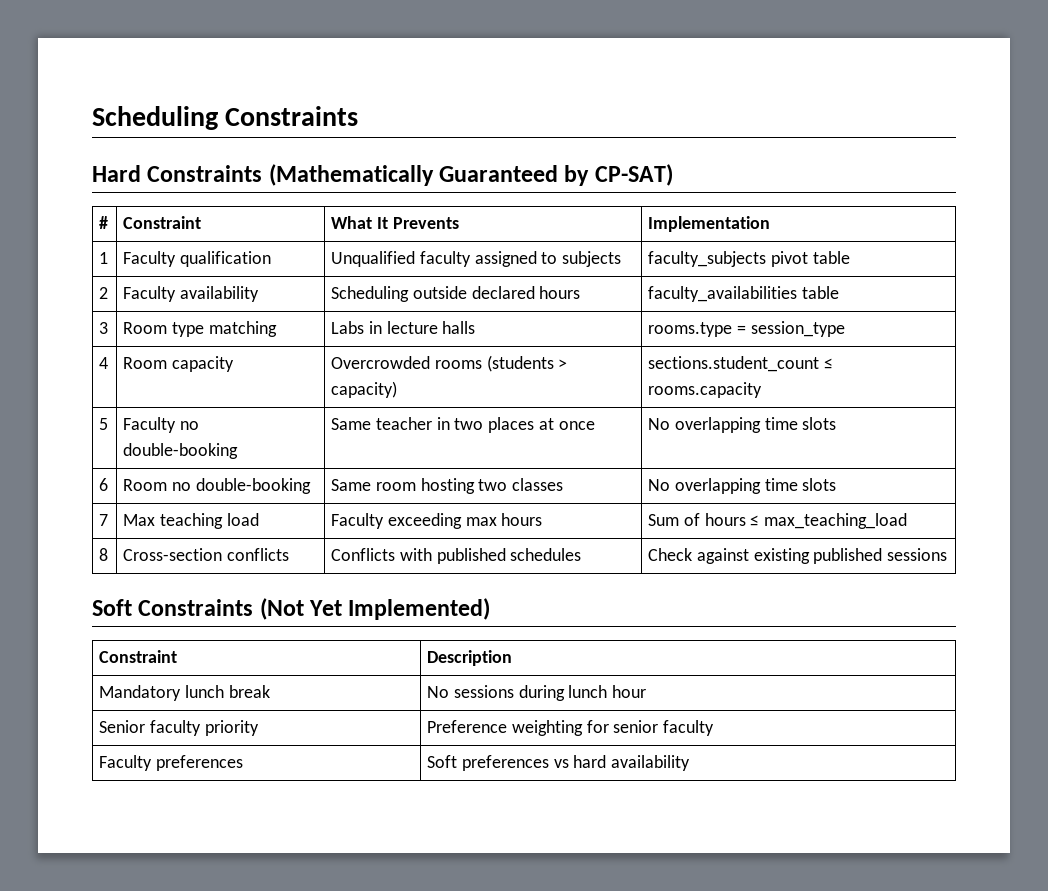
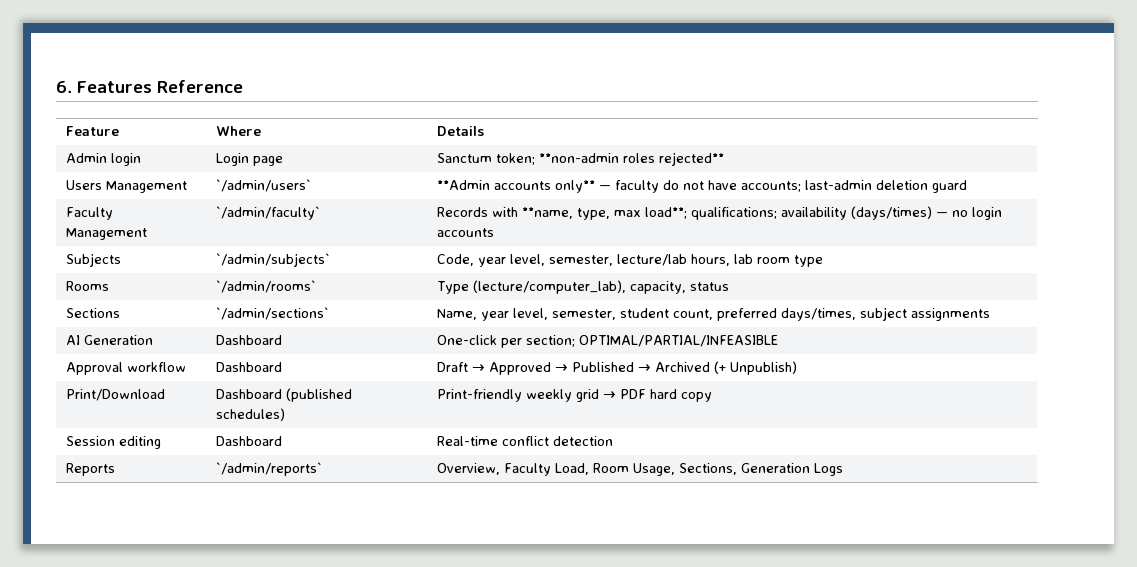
[92,106,359,130] [92,164,673,186] [99,216,109,229] [123,216,202,229] [331,216,459,229] [648,216,771,232] [99,252,109,264] [123,251,272,267] [331,251,622,267] [648,251,850,267] [99,287,109,299] [123,286,260,302] [331,286,581,302] [648,286,840,302] [99,322,109,334] [123,321,277,337] [331,321,476,334] [648,321,845,337] [99,357,109,369] [123,356,235,372] [331,355,568,372] [331,381,398,398] [648,356,834,372] [648,382,763,398] [99,418,109,430] [123,417,200,433] [123,443,239,459] [331,417,595,433] [648,417,837,433] [99,478,109,491] [123,478,311,494] [331,478,564,494] [648,478,837,494] [99,514,109,526] [123,513,259,529] [331,513,543,529] [648,513,908,529] [99,548,109,561] [123,548,290,561] [331,548,582,564] [648,548,948,564] [92,598,491,620] [99,650,178,663] [427,650,513,666] [99,685,270,701] [427,685,647,701] [99,720,259,736] [427,720,715,736] [99,755,244,771] [427,755,691,771] Scheduling Constraints // Hard Constraints (Mathematically Guaranteed by CP-SAT) // # | Constraint | What It Prevents | Implementation // 1 | Faculty qualification | Unqualified faculty assigned to subjects | faculty_subjects pivot table // 2 | Faculty availability | Scheduling outside declared hours | faculty_availabilities table // 3 | Room type matching | Labs in lecture halls | rooms.type = session_type // 4 | Room capacity | Overcrowded rooms (students > capacity) | sections.student_count ≤ rooms.capacity // 5 | Faculty no double-booking | Same teacher in two places at once | No overlapping time slots // 6 | Room no double-booking | Same room hosting two classes | No overlapping time slots // 7 | Max teaching load | Faculty exceeding max hours | Sum of hours ≤ max_teaching_load // 8 | Cross-section conflicts | Conflicts with published schedules | Check against existing published sessions // Soft Constraints (Not Yet Implemented) // Constraint | Description // Mandatory lunch break | No sessions during lunch hour // Senior faculty priority | Preference weighting for senior faculty // Faculty preferences | Soft preferences vs hard availability -> [56,80,243,93] [66,126,120,136] [216,126,262,136] [437,126,485,136] [66,153,142,166] [216,153,284,166] [437,152,725,166] [66,180,188,193] [216,179,312,192] [437,180,968,193] [66,207,114,220] [66,228,148,240] [216,206,321,220] [437,206,1003,220] [437,228,495,237] [66,253,122,267] [216,253,331,267] [437,254,824,267] [66,281,110,291] [216,280,317,293] [437,280,730,294] [66,308,121,318] [216,307,330,320] [437,307,991,321] [66,335,154,345] [216,335,283,345] [437,335,779,348] [66,362,187,375] [216,362,283,372] [437,361,798,375] [66,389,166,401] [216,388,353,402] [216,408,286,421] [437,389,713,402] [66,436,162,449] [216,436,283,446] [437,436,614,446] [66,463,116,476] [216,462,323,476] [437,463,844,476] 6. Features Reference // Feature | Where | Details // Admin login | Login page | Sanctum token; **non-admin roles rejected** // Users Management | `/admin/users` | **Admin accounts only** — faculty do not have accounts; last-admin deletion guard // Faculty Management | `/admin/faculty` | Records with **name, type, max load**; qualifications; availability (days/times) — no login accounts // Subjects | `/admin/subjects` | Code, year level, semester, lecture/lab hours, lab room type // Rooms | `/admin/rooms` | Type (lecture/computer_lab), capacity, status // Sections | `/admin/sections` | Name, year level, semester, student count, preferred days/times, subject assignments // AI Generation | Dashboard | One-click per section; OPTIMAL/PARTIAL/INFEASIBLE // Approval workflow | Dashboard | Draft → Approved → Published → Archived (+ Unpublish) // Print/Download | Dashboard (published schedules) | Print-friendly weekly grid → PDF hard copy // Session editing | Dashboard | Real-time conflict detection // Reports | `/admin/reports` | Overview, Faculty Load, Room Usage, Sections, Generation Logs

